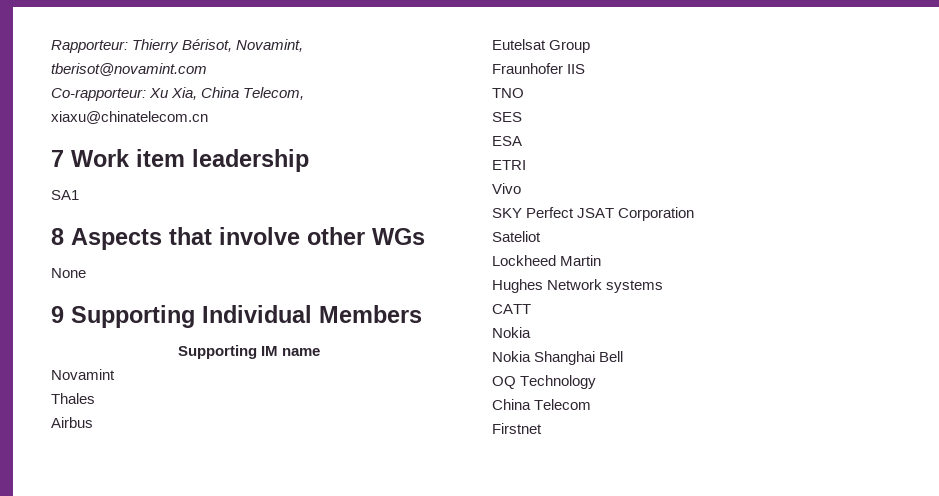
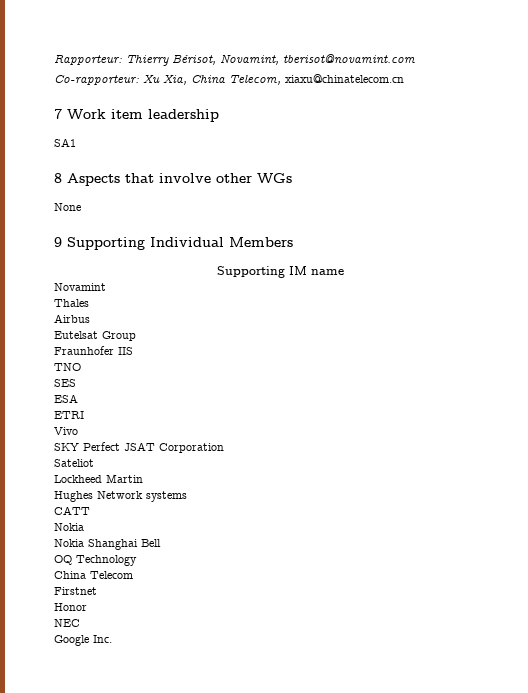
(542, 428) none -> [54,603,87,611] [54,619,80,627] [54,635,112,646] // Honor // NEC // Google Inc.

